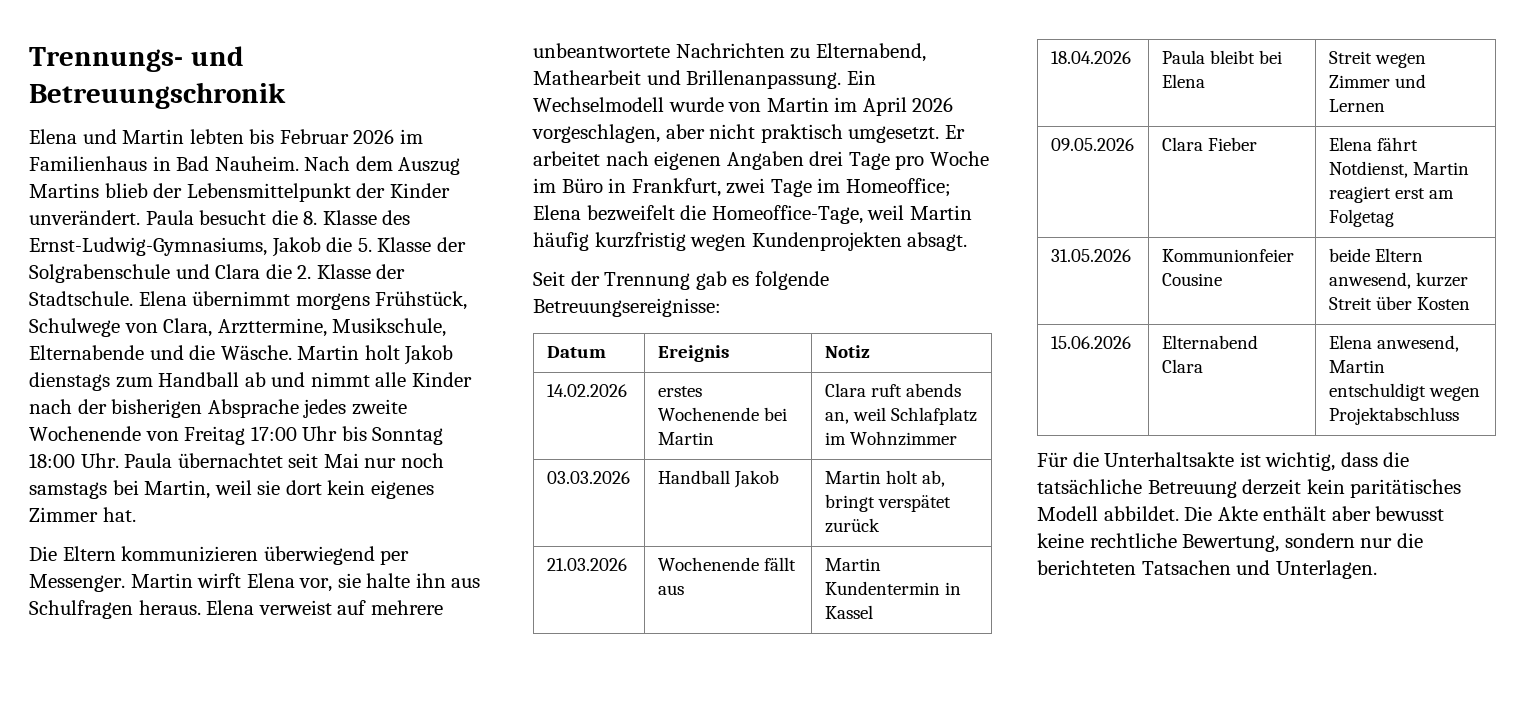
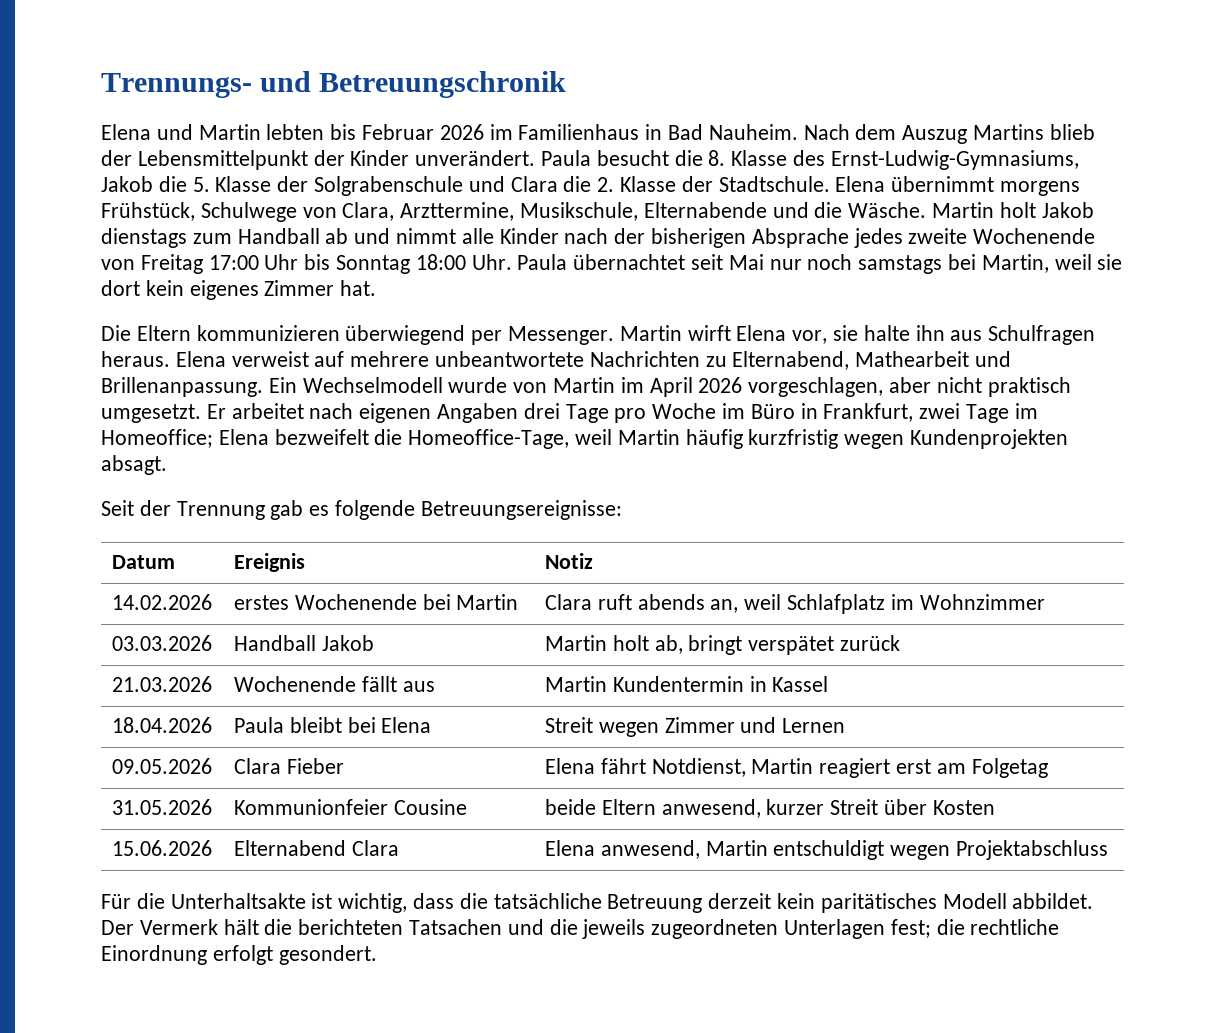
[1184,506,1445,521] [1037,533,1423,552] [1037,560,1377,579] Die Akte enthält aber bewusst keine rechtliche Bewertung, sondern nur die berichteten Tatsachen und Unterlagen. -> [101,919,1060,939] [101,945,377,965] Der Vermerk hält die berichteten Tatsachen und die jeweils zugeordneten Unterlagen fest; die rechtliche Einordnung erfolgt gesondert.

